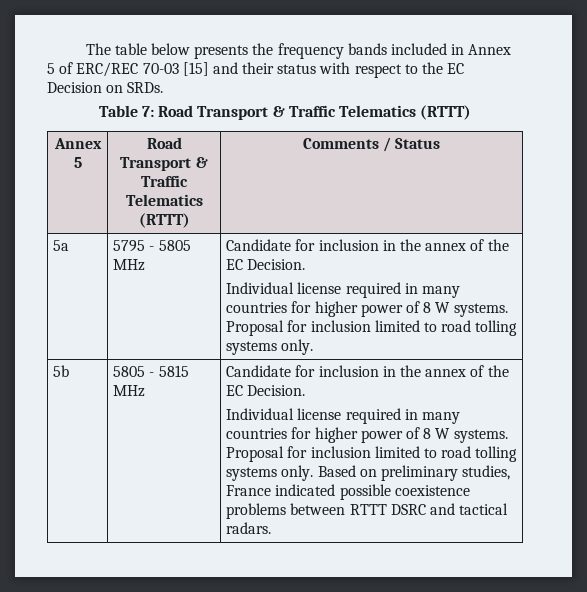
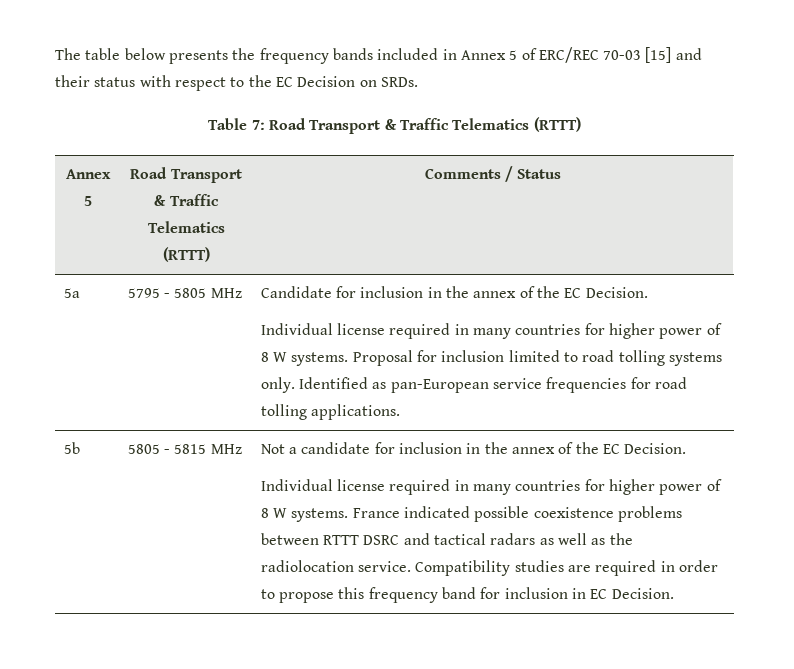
(314, 347) none -> [299,377,688,393] [260,404,401,420] Identified as pan-European service frequencies for road tolling applications.
[226,365,292,377] Candidate -> [260,442,371,454] Not a candidate
[226,446,518,462] [226,465,511,481] Proposal for inclusion limited to road tolling systems only. Based on preliminary studies, -> (349, 515) none
[226,522,272,534] radars. -> [490,533,633,545] [260,560,719,576] [260,587,674,603] radars as well as the radiolocation service. Compatibility studies are required in order to propose this frequency band for inclusion in EC Decision.

